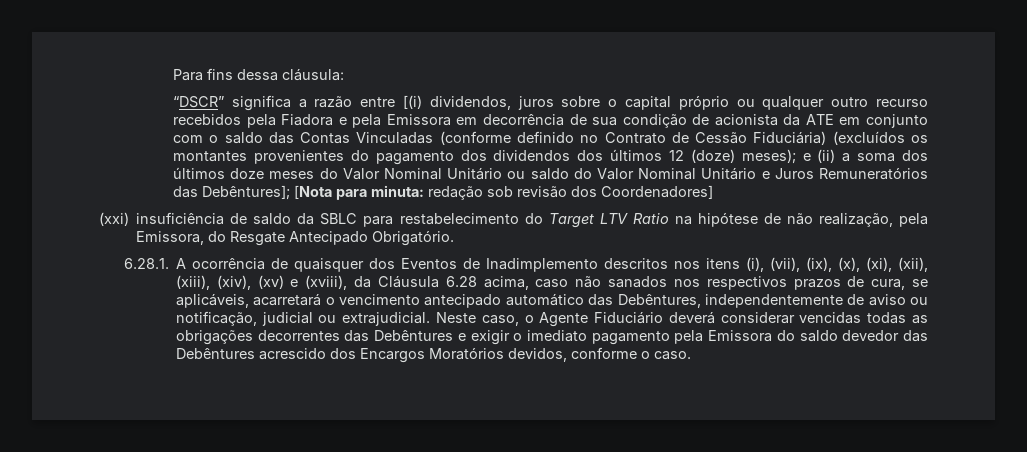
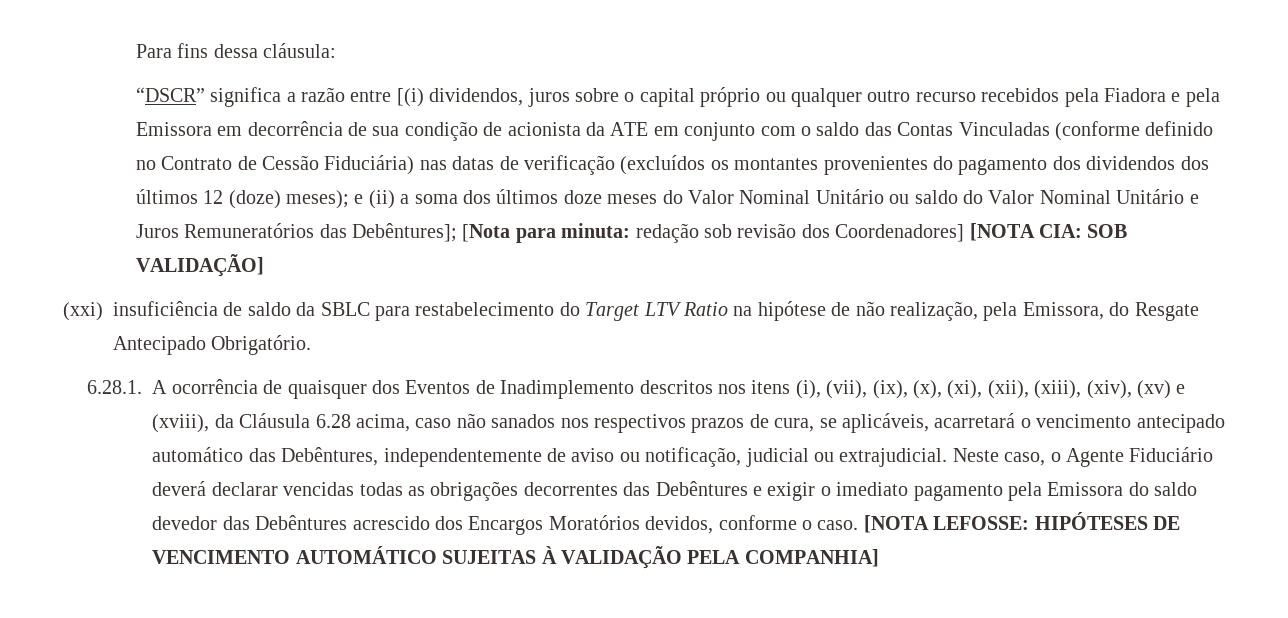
(827, 138) none -> [419,155,616,175] nas datas de verificação
(714, 192) none -> [969,223,1128,241] [135,254,264,277] [NOTA CIA: SOB VALIDAÇÃO]
[720,312,795,324] considerar -> [211,482,278,496] declarar
(691, 355) none -> [863,512,1180,533] [152,546,879,569] [NOTA LEFOSSE: HIPÓTESES DE VENCIMENTO AUTOMÁTICO SUJEITAS À VALIDAÇÃO PELA COMPANHIA]

